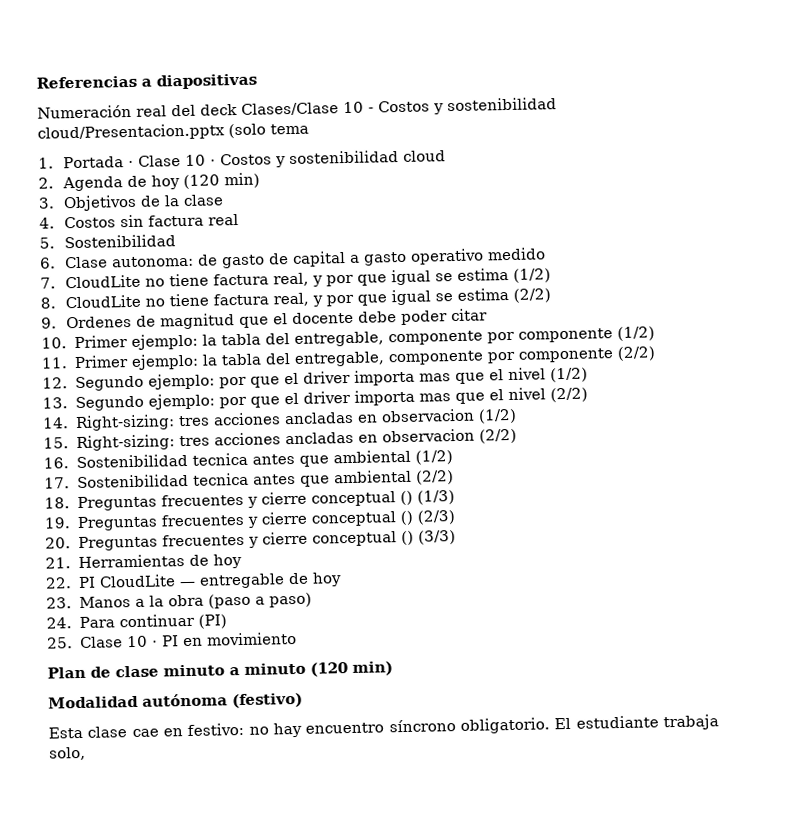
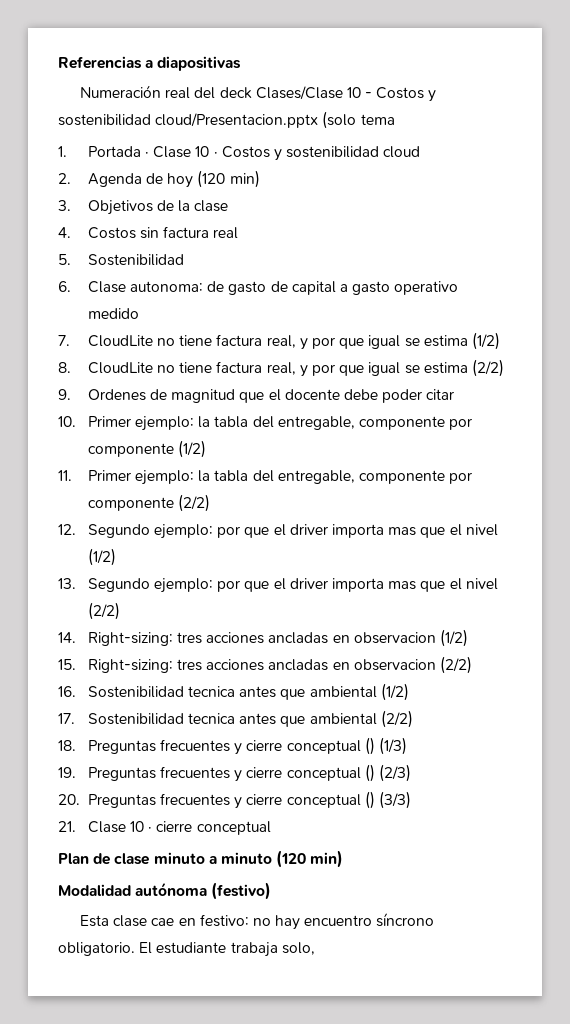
[77,553,242,569] [45,572,342,589] [46,592,312,609] [46,613,227,629] [47,631,297,649] Herramientas de hoy // 22. PI CloudLite — entregable de hoy // 23. Manos a la obra (paso a paso) // 24. Para continuar (PI) // 25. Clase 10 · PI en movimiento -> [87,821,271,835] Clase 10 · cierre conceptual

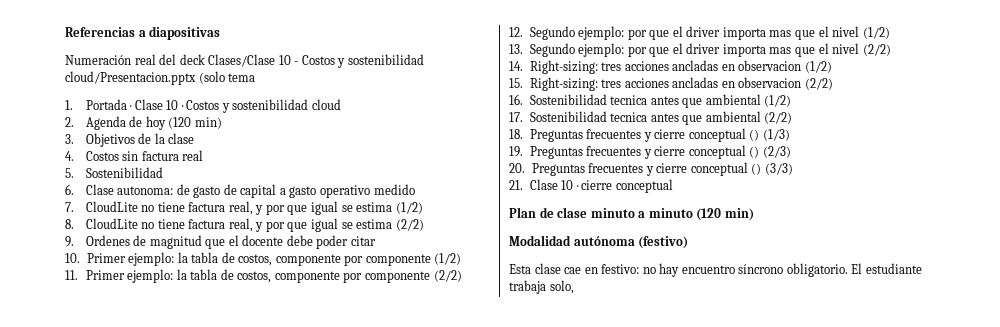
[252,416,355,430] del entregable, -> [221,252,273,266] de costos,
[252,470,355,484] del entregable, -> [220,269,272,283] de costos,

